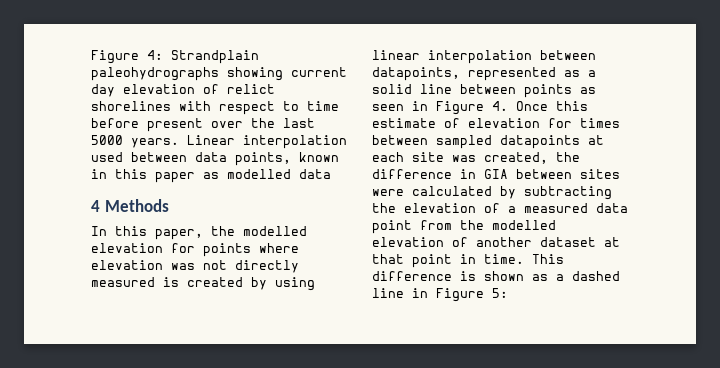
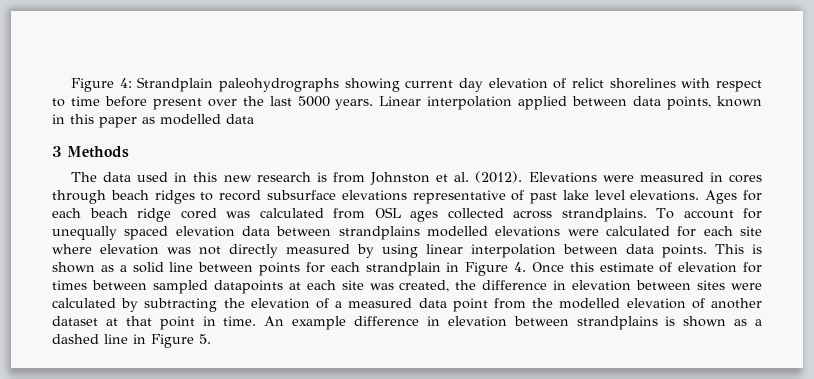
[91,152,123,162] used -> [518,96,568,110] applied
[91,200,100,212] 4 -> [52,146,61,157] 3
[91,226,307,240] [91,243,251,257] In this paper, the modelled elevation for points -> [70,171,762,185] [52,190,763,204] [52,207,762,222] [52,226,763,240] The data used in this new research is from Johnston et al. (2012). Elevations were measured in cores through beach ridges to record subsurface elevations representative of past lake level elevations. Ages for each beach ridge cored was calculated from OSL ages collected across strandplains. To account for unequally spaced elevation data between strandplains modelled elevations were calculated for each site
[163,277,243,287] is created -> (350, 249) none
[372,67,556,81] datapoints, represented -> [626,244,762,258] [52,262,95,273] data points. This is shown
[580,87,596,94] [372,104,404,111] as seen -> [305,262,441,276] for each strandplain
[484,169,508,179] GIA -> [572,280,632,291] elevation
[532,254,564,264] [372,271,452,281] This difference -> [264,316,658,330] An example difference in elevation between strandplains
[492,288,508,298] 5: -> [199,334,211,344] 5.

